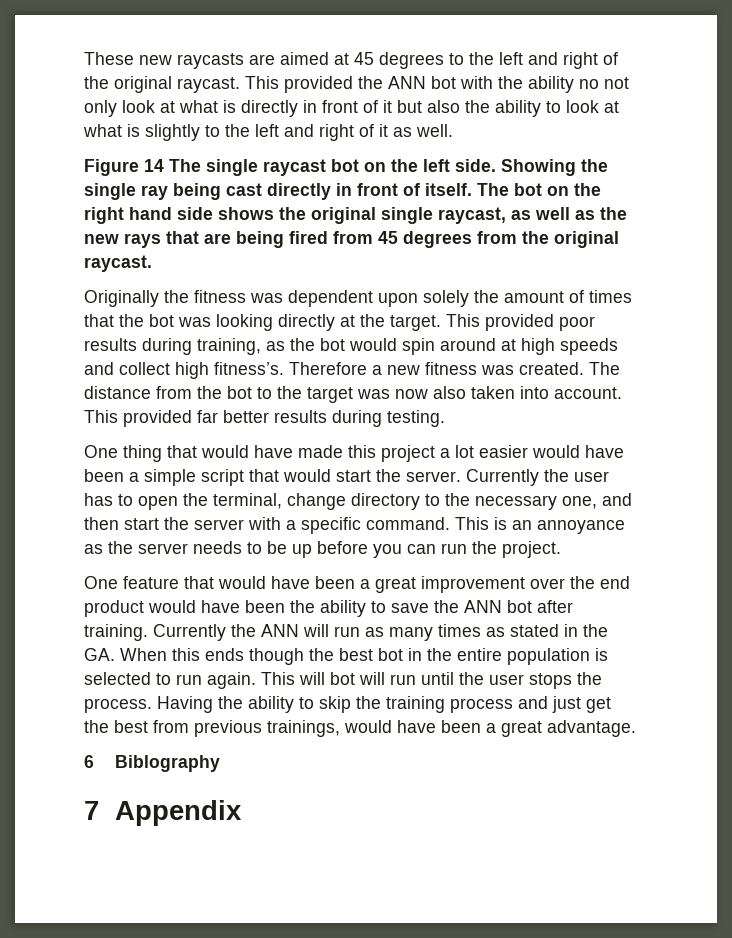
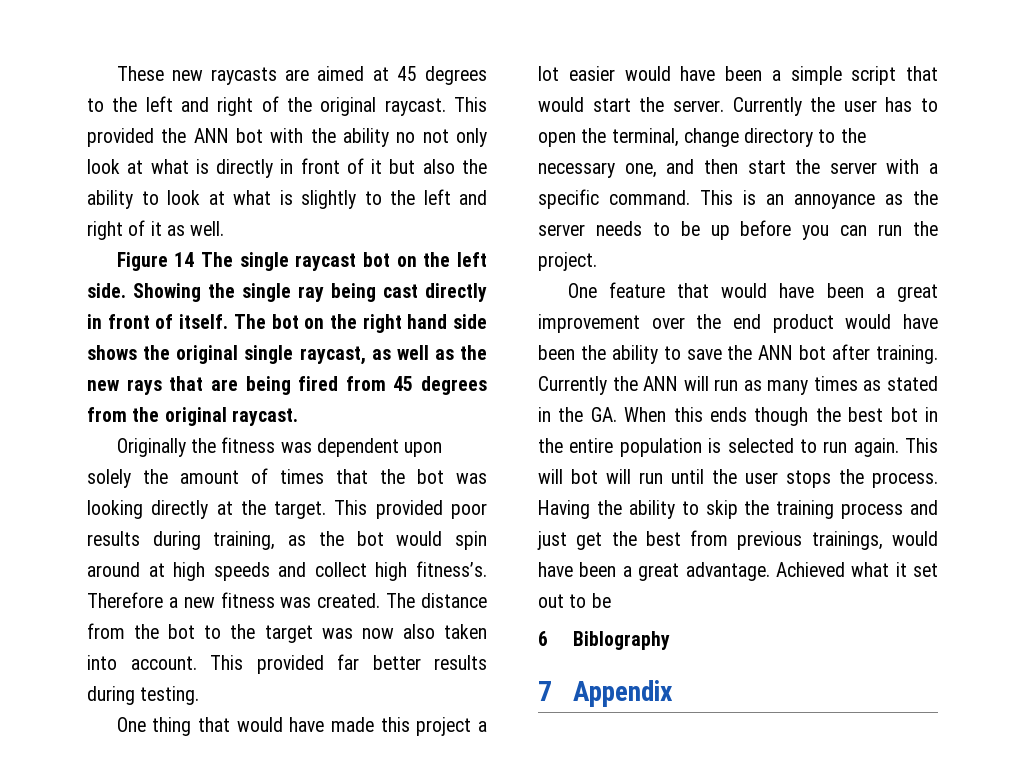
(636, 728) none -> [775,562,938,577] [538,593,611,608] Achieved what it set out to be

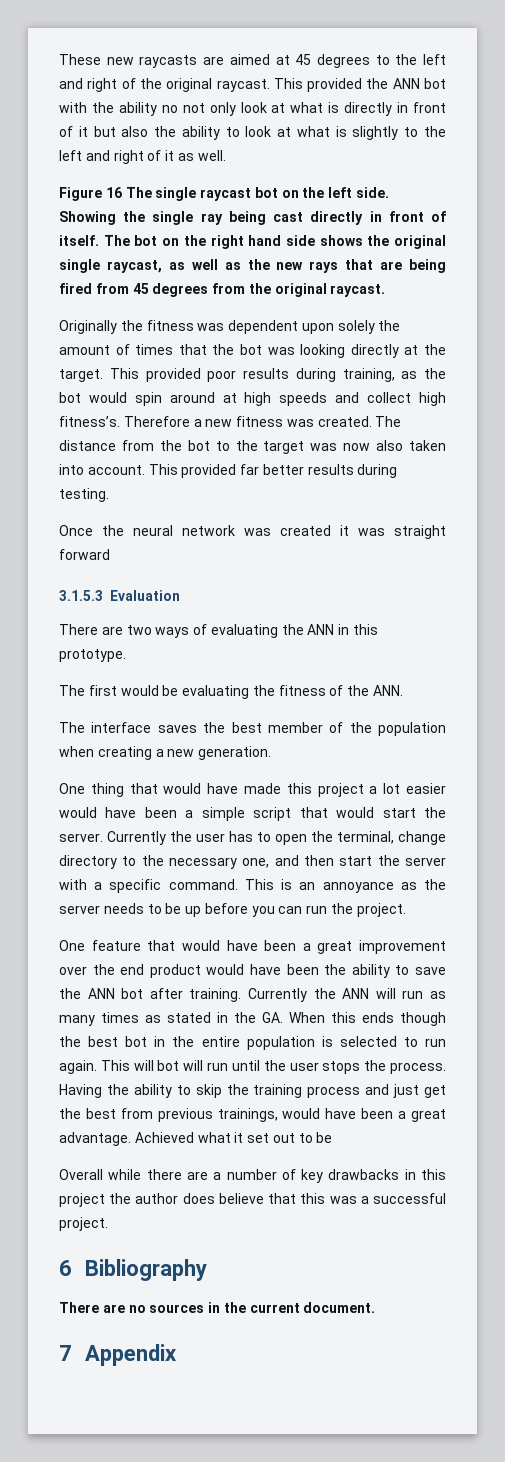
[174,252,195,267] 14 -> [105,187,122,198] 16
(200, 695) none -> [59,525,446,539] [59,549,110,560] [59,590,180,601] [59,624,379,638] [59,649,126,662] [59,685,404,699] [59,722,446,736] [59,746,272,760] // Once the neural network was created it was straight forward // 3.1.5.3 Evaluation // There are two ways of evaluating the ANN in this prototype. // The first would be evaluating the fitness of the ANN. // The interface saves the best member of the population when creating a new generation.
[538,631,670,650] 6 Biblography -> [59,1169,447,1183] [59,1193,447,1207] [59,1217,108,1231] [59,1259,207,1281] [59,1302,376,1313] Overall while there are a number of key drawbacks in this project the author does believe that this was a successful project. // 6 Bibliography // There are no sources in the current document.

